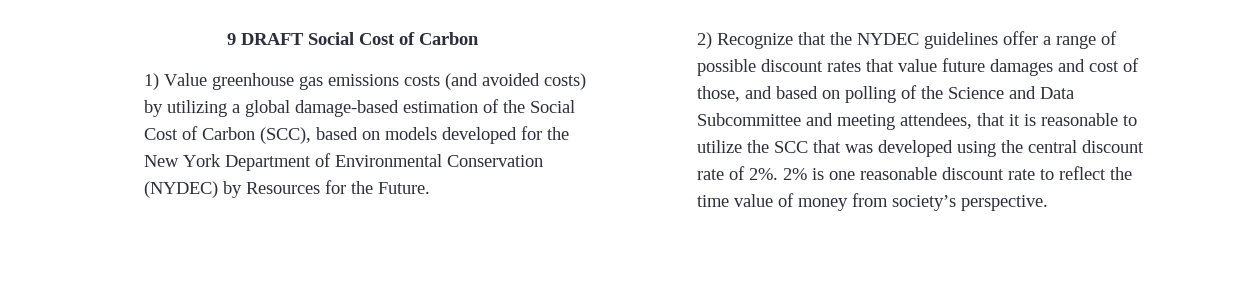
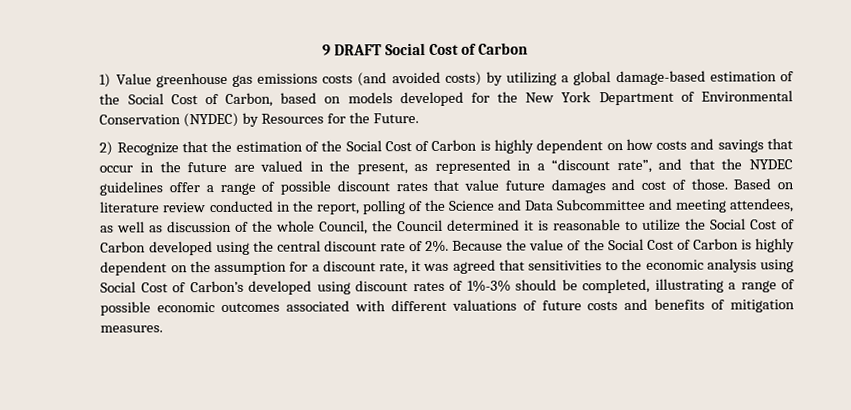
[201,127,311,144] Carbon (SCC), -> [225,92,274,107] Carbon,
(852, 38) none -> [235,138,794,154] [99,158,743,175] estimation of the Social Cost of Carbon is highly dependent on how costs and savings that occur in the future are valued in the present, as represented in a “discount rate”, and that the
[696,86,840,102] those, and based on -> [690,178,795,190] [99,200,360,215] those. Based on literature review conducted in the report,
[976,113,1005,126] that -> [100,219,521,235] as well as discussion of the whole Council, the Council determined
[773,140,873,153] SCC that was -> [710,218,795,230] [100,241,147,253] Social Cost of Carbon
[782,166,1132,180] [696,193,1048,211] 2% is one reasonable discount rate to reflect the time value of money from society’s perspective. -> [452,238,796,253] [100,258,795,276] [100,278,796,295] [100,298,796,316] [100,325,164,333] Because the value of the Social Cost of Carbon is highly dependent on the assumption for a discount rate, it was agreed that sensitivities to the economic analysis using Social Cost of Carbon’s developed using discount rates of 1%-3% should be completed, illustrating a range of possible economic outcomes associated with different valuations of future costs and benefits of mitigation measures.

